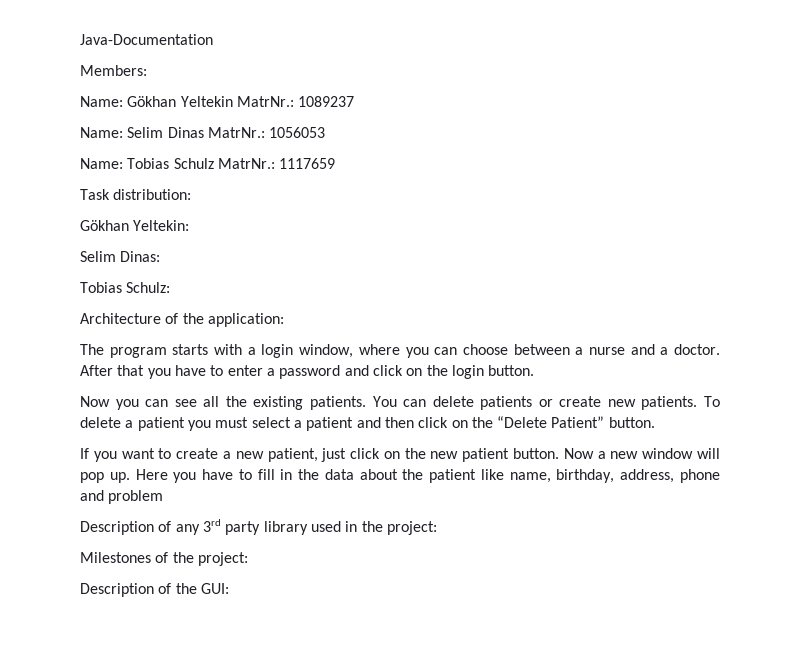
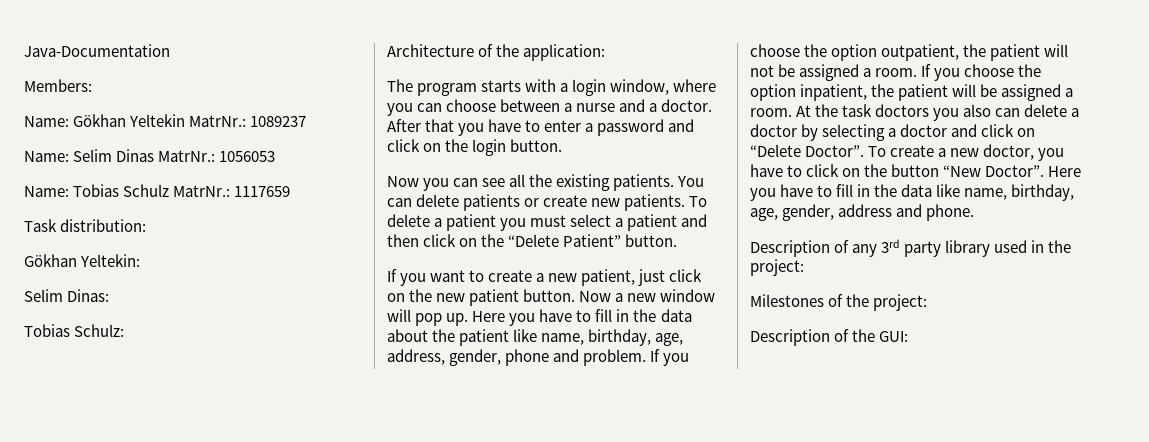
[620,469,720,483] [80,490,164,504] address, phone and problem -> [655,333,684,346] [387,349,690,366] [750,44,1069,61] [750,64,1042,81] [750,84,1074,101] [750,104,1080,121] [750,124,1036,141] [750,144,1065,161] [750,164,1082,177] [750,184,1075,201] [750,204,975,221] age, address, gender, phone and problem. If you choose the option outpatient, the patient will not be assigned a room. If you choose the option inpatient, the patient will be assigned a room. At the task doctors you also can delete a doctor by selecting a doctor and click on “Delete Doctor”. To create a new doctor, you have to click on the button “New Doctor”. Here you have to fill in the data like name, birthday, age, gender, address and phone.

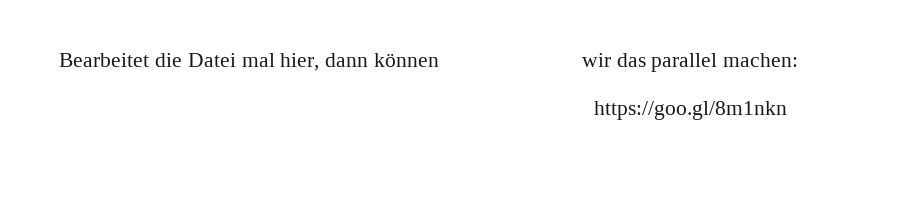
[24,44,170,57] [24,79,92,92] [24,114,307,127] [24,149,276,162] [24,184,291,197] [24,219,147,232] [24,254,141,267] [24,289,110,302] [24,324,125,337] [387,44,606,61] [387,79,717,96] [387,99,713,116] [387,119,695,136] [387,139,563,156] [387,174,705,191] [387,194,708,211] [387,214,708,231] [387,234,678,247] [387,269,703,286] [387,289,716,306] [387,309,692,326] [387,329,684,346] [387,349,690,366] [750,44,1069,61] [750,64,1042,81] [750,84,1074,101] [750,104,1080,121] [750,124,1036,141] [750,144,1065,161] [750,164,1082,177] [750,184,1075,201] [750,204,975,221] [750,239,1072,257] [750,259,804,276] [750,294,928,311] [750,329,909,346] Java-Documentation // Members: // Name: Gökhan Yeltekin MatrNr.: 1089237 // Name: Selim Dinas MatrNr.: 1056053 // Name: Tobias Schulz MatrNr.: 1117659 // Task distribution: // Gökhan Yeltekin: // Selim Dinas: // Tobias Schulz: // Architecture of the application: // The program starts with a login window, where you can choose between a nurse and a doctor. After that you have to enter a password and click on the login button. // Now you can see all the existing patients. You can delete patients or create new patients. To delete a patient you must select a patient and then click on the “Delete Patient” button. // If you want to create a new patient, just click on the new patient button. Now a new window will pop up. Here you have to fill in the data about the patient like name, birthday, age, address, gender, phone and problem. If you choose the option outpatient, the patient will not be assigned a room. If you choose the option inpatient, the patient will be assigned a room. At the task doctors you also can delete a doctor by selecting a doctor and click on “Delete Doctor”. To create a new doctor, you have to click on the button “New Doctor”. Here you have to fill in the data like name, birthday, age, gender, address and phone. // Description of any 3rd party library used in the project: // Milestones of the project: // Description of the GUI: -> [59,53,799,72] [593,101,787,120] Bearbeitet die Datei mal hier, dann können wir das parallel machen: // https://goo.gl/8m1nkn

